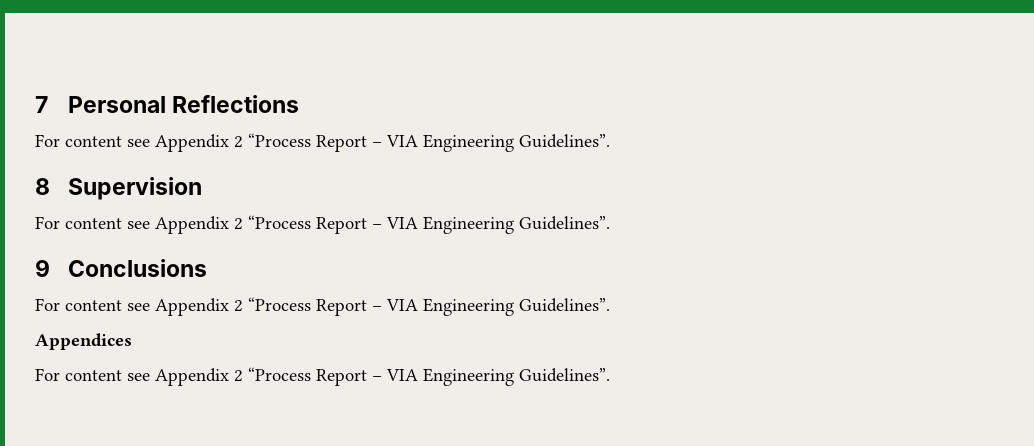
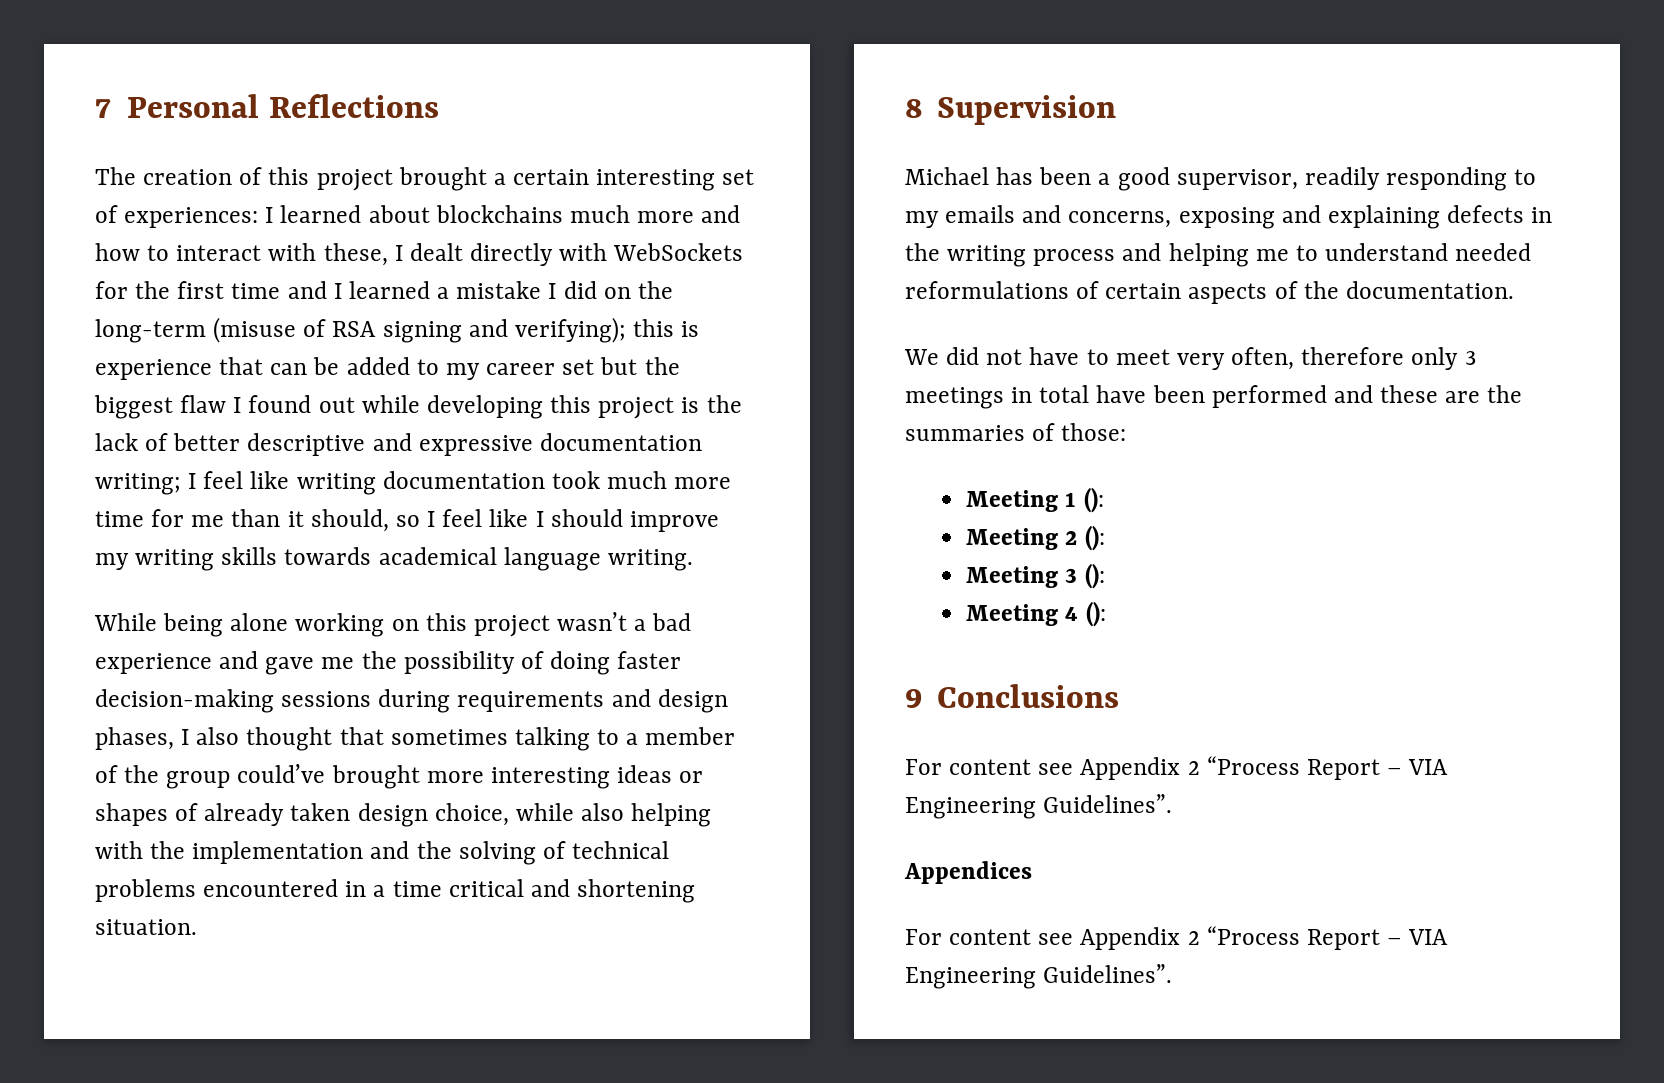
[35,133,610,152] [35,177,202,200] [35,215,610,234] For content see Appendix 2 “Process Report – VIA Engineering Guidelines”. // 8 Supervision // For content see Appendix 2 “Process Report – VIA Engineering Guidelines”. -> [95,167,755,191] [95,205,741,228] [95,243,744,266] [95,281,673,299] [95,317,700,343] [95,357,680,380] [94,395,742,419] [95,433,702,456] [95,471,732,495] [95,509,719,532] [95,547,693,571] [94,612,692,637] [95,651,682,675] [95,689,728,713] [95,727,736,751] [95,764,704,789] [95,803,712,827] [95,841,670,865] [95,879,696,903] [95,919,197,935] [905,95,1117,125] [905,167,1537,191] [905,205,1553,229] [905,243,1532,267] [905,281,1514,304] [904,347,1476,370] [905,385,1523,409] [905,423,1127,441] [966,487,1104,513] [966,525,1105,551] [966,563,1105,589] [966,601,1106,627] The creation of this project brought a certain interesting set of experiences: I learned about blockchains much more and how to interact with these, I dealt directly with WebSockets for the first time and I learned a mistake I did on the long-term (misuse of RSA signing and verifying); this is experience that can be added to my career set but the biggest flaw I found out while developing this project is the lack of better descriptive and expressive documentation writing; I feel like writing documentation took much more time for me than it should, so I feel like I should improve my writing skills towards academical language writing. // While being alone working on this project wasn’t a bad experience and gave me the possibility of doing faster decision-making sessions during requirements and design phases, I also thought that sometimes talking to a member of the group could’ve brought more interesting ideas or shapes of already taken design choice, while also helping with the implementation and the solving of technical problems encountered in a time critical and shortening situation. // 8 Supervision // Michael has been a good supervisor, readily responding to my emails and concerns, exposing and explaining defects in the writing process and helping me to understand needed reformulations of certain aspects of the documentation. // We did not have to meet very often, therefore only 3 meetings in total have been performed and these are the summaries of those: // Meeting 1 (): // Meeting 2 (): // Meeting 3 (): // Meeting 4 ():

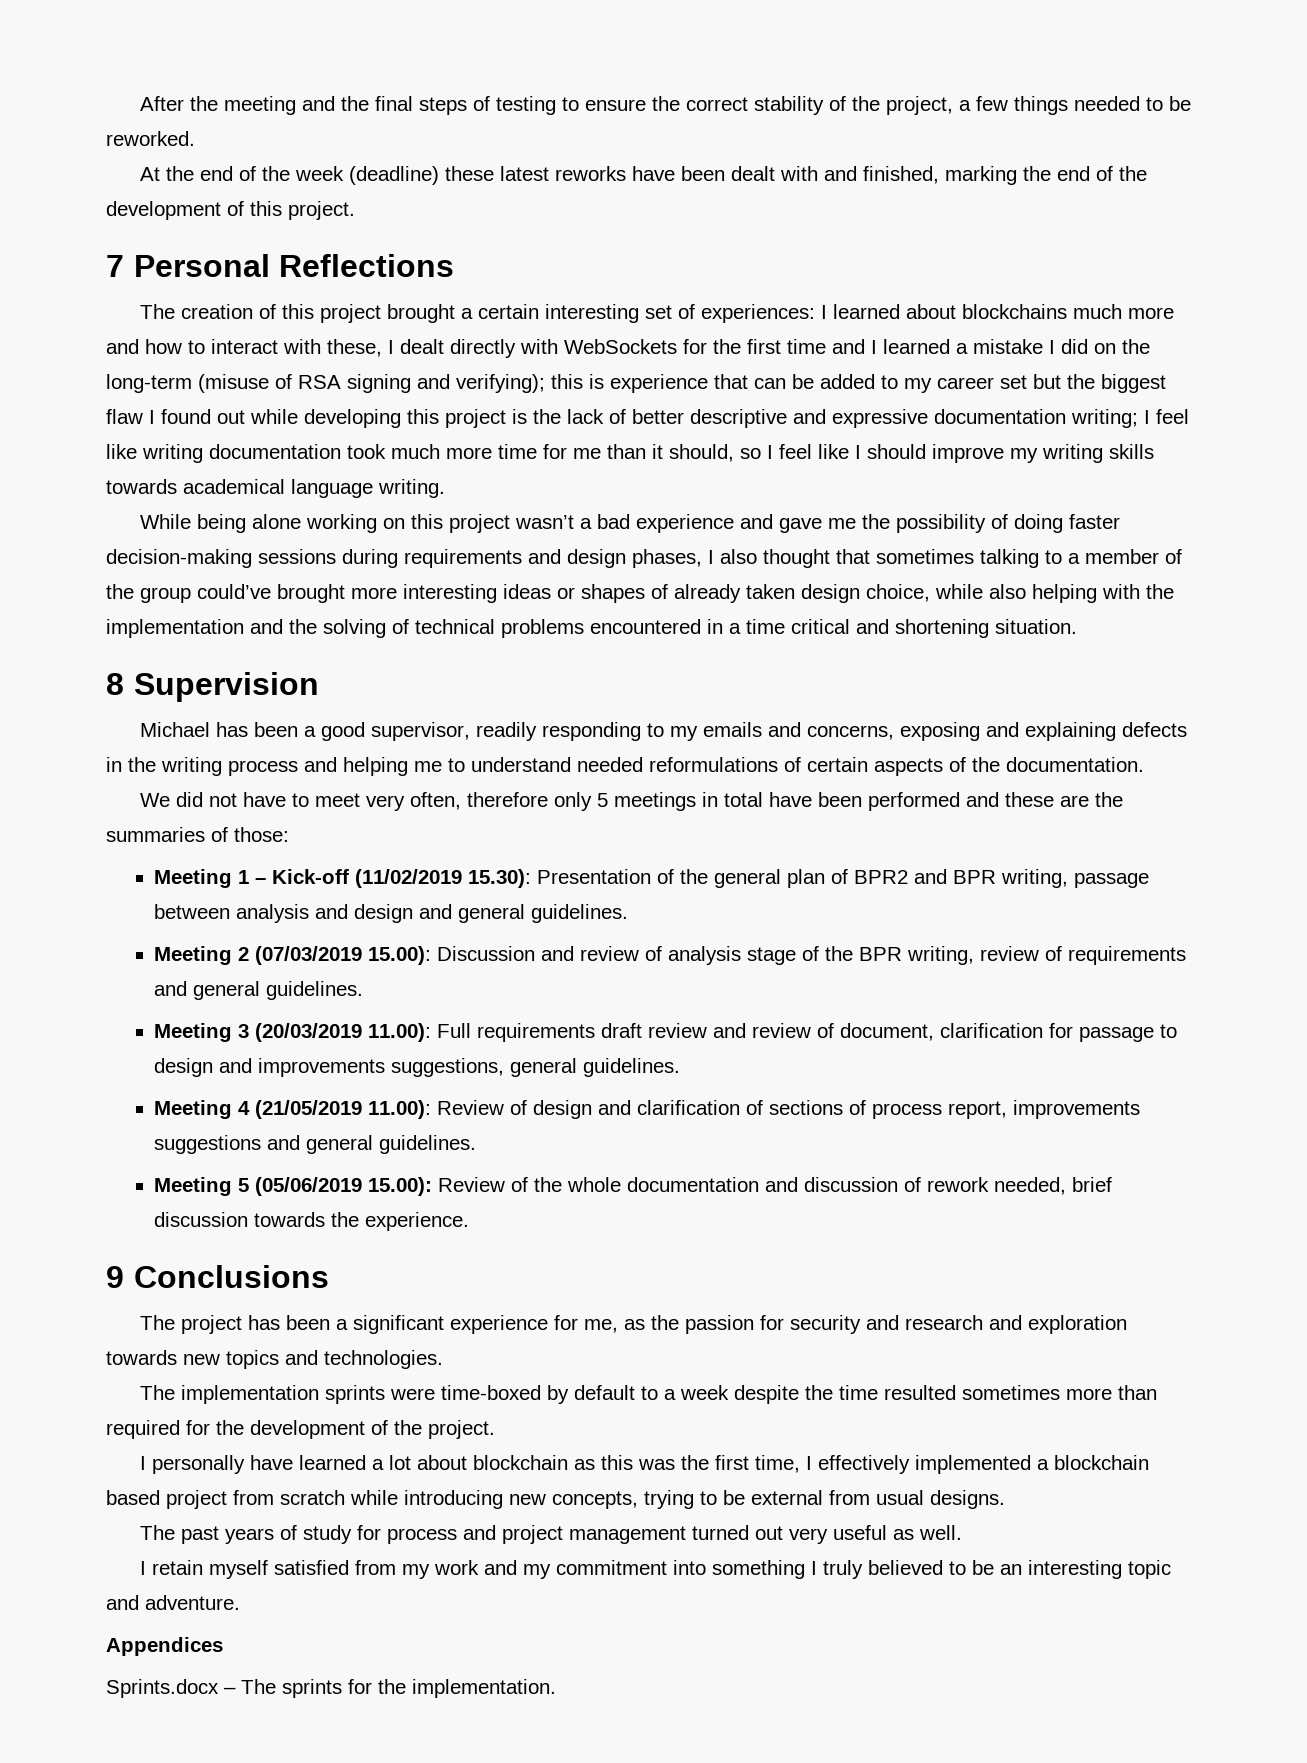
(95, 108) none -> [140,96,1192,115] [106,131,195,146] [140,166,1148,185] [106,201,355,220] After the meeting and the final steps of testing to ensure the correct stability of the project, a few things needed to be reworked. // At the end of the week (deadline) these latest reworks have been dealt with and finished, marking the end of the development of this project. //
[1464,351,1476,365] 3 -> [597,793,609,807] 5
[1083,487,1104,513] [966,525,1105,551] [966,563,1105,589] [966,601,1106,627] [905,684,1120,708] [905,756,1449,780] [905,794,1173,819] [904,861,1032,884] [905,926,1449,950] [905,964,1173,989] (): // Meeting 2 (): // Meeting 3 (): // Meeting 4 (): // 9 Conclusions // For content see Appendix 2 “Process Report – VIA Engineering Guidelines”. // Appendices // For content see Appendix 2 “Process Report – VIA Engineering Guidelines”. -> [255,869,1150,888] [154,904,629,923] [154,946,1187,965] [154,981,364,1000] [154,1023,1178,1042] [154,1058,681,1077] [154,1100,1141,1119] [154,1135,477,1154] [154,1177,1113,1196] [154,1212,470,1231] [106,1265,330,1288] [140,1315,1128,1334] [106,1350,443,1369] [140,1385,1158,1404] [106,1420,495,1439] [140,1455,1150,1474] [106,1490,1005,1509] [140,1525,963,1544] [140,1560,1172,1579] [106,1595,240,1610] [106,1637,223,1656] [106,1679,556,1698] – Kick-off (11/02/2019 15.30): Presentation of the general plan of BPR2 and BPR writing, passage between analysis and design and general guidelines. // Meeting 2 (07/03/2019 15.00): Discussion and review of analysis stage of the BPR writing, review of requirements and general guidelines. // Meeting 3 (20/03/2019 11.00): Full requirements draft review and review of document, clarification for passage to design and improvements suggestions, general guidelines. // Meeting 4 (21/05/2019 11.00): Review of design and clarification of sections of process report, improvements suggestions and general guidelines. // Meeting 5 (05/06/2019 15.00): Review of the whole documentation and discussion of rework needed, brief discussion towards the experience. // 9 Conclusions // The project has been a significant experience for me, as the passion for security and research and exploration towards new topics and technologies. // The implementation sprints were time-boxed by default to a week despite the time resulted sometimes more than required for the development of the project. // I personally have learned a lot about blockchain as this was the first time, I effectively implemented a blockchain based project from scratch while introducing new concepts, trying to be external from usual designs. // The past years of study for process and project management turned out very useful as well. // I retain myself satisfied from my work and my commitment into something I truly believed to be an interesting topic and adventure. // Appendices // Sprints.docx – The sprints for the implementation.

